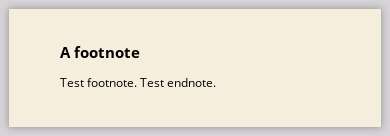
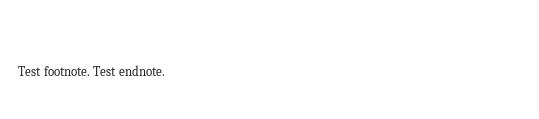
[60,46,140,58] A footnote // -> (18, 71) none

